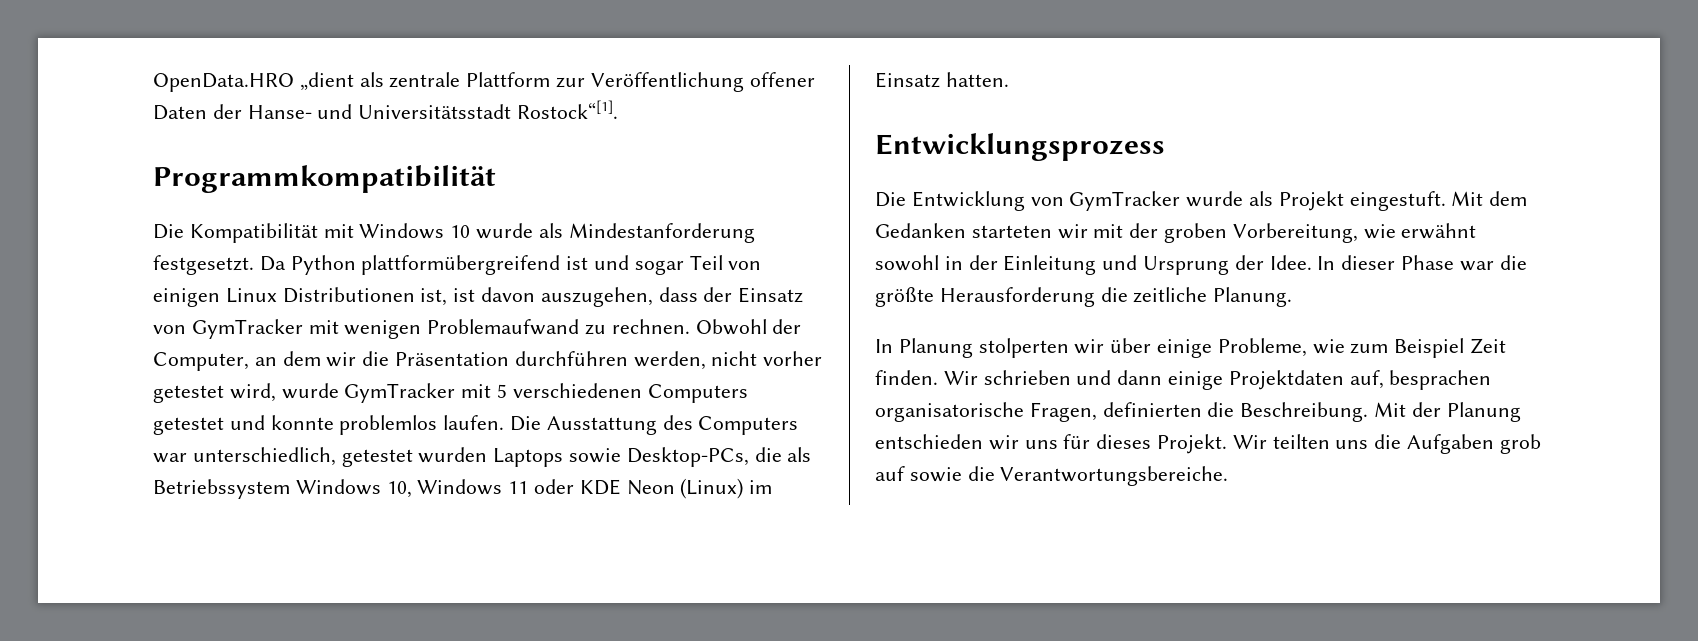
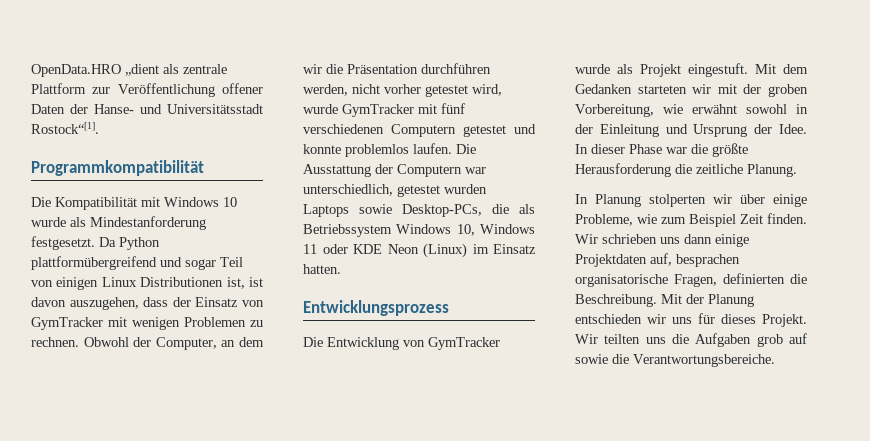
[566,256,589,270] ist -> (157, 263) none
[427,319,580,335] Problemaufwand -> [184,317,246,327] Problemen
[497,383,748,403] 5 verschiedenen Computers -> [441,103,465,114] [303,124,456,137] fünf verschiedenen Computern
[662,415,799,435] des Computers -> [375,164,462,177] der Computern
[1076,370,1112,385] und -> [660,237,680,244] uns

